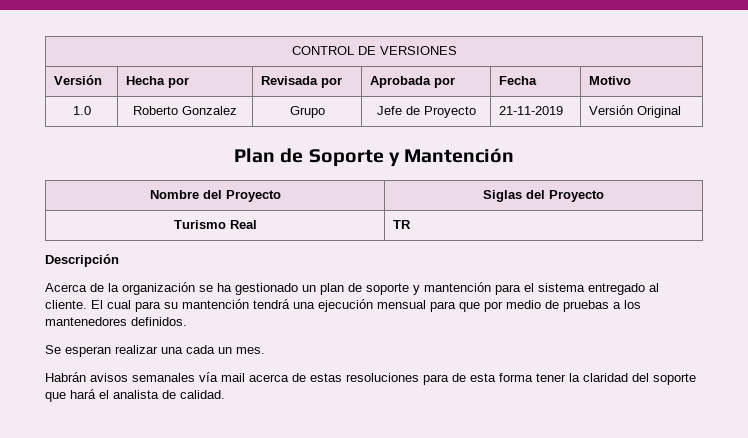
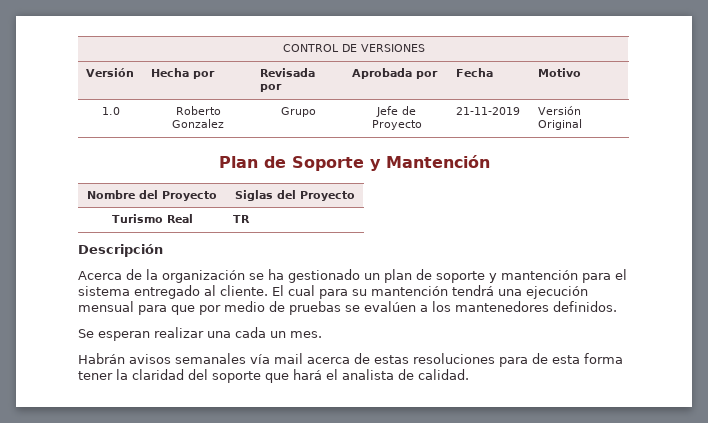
(609, 306) none -> [345,301,416,312] se evalúen

